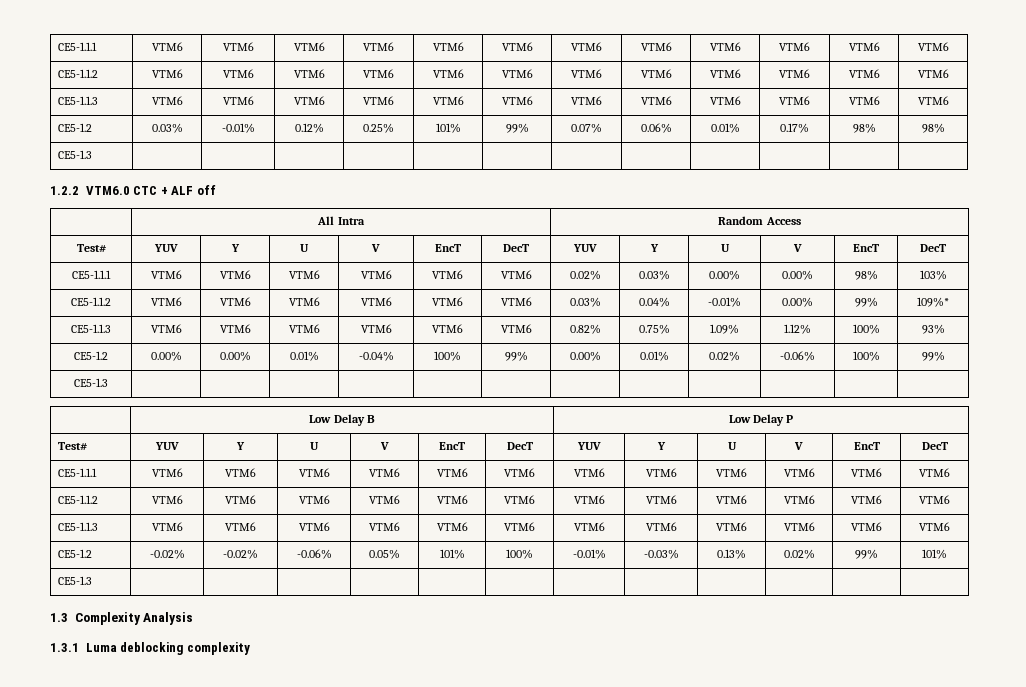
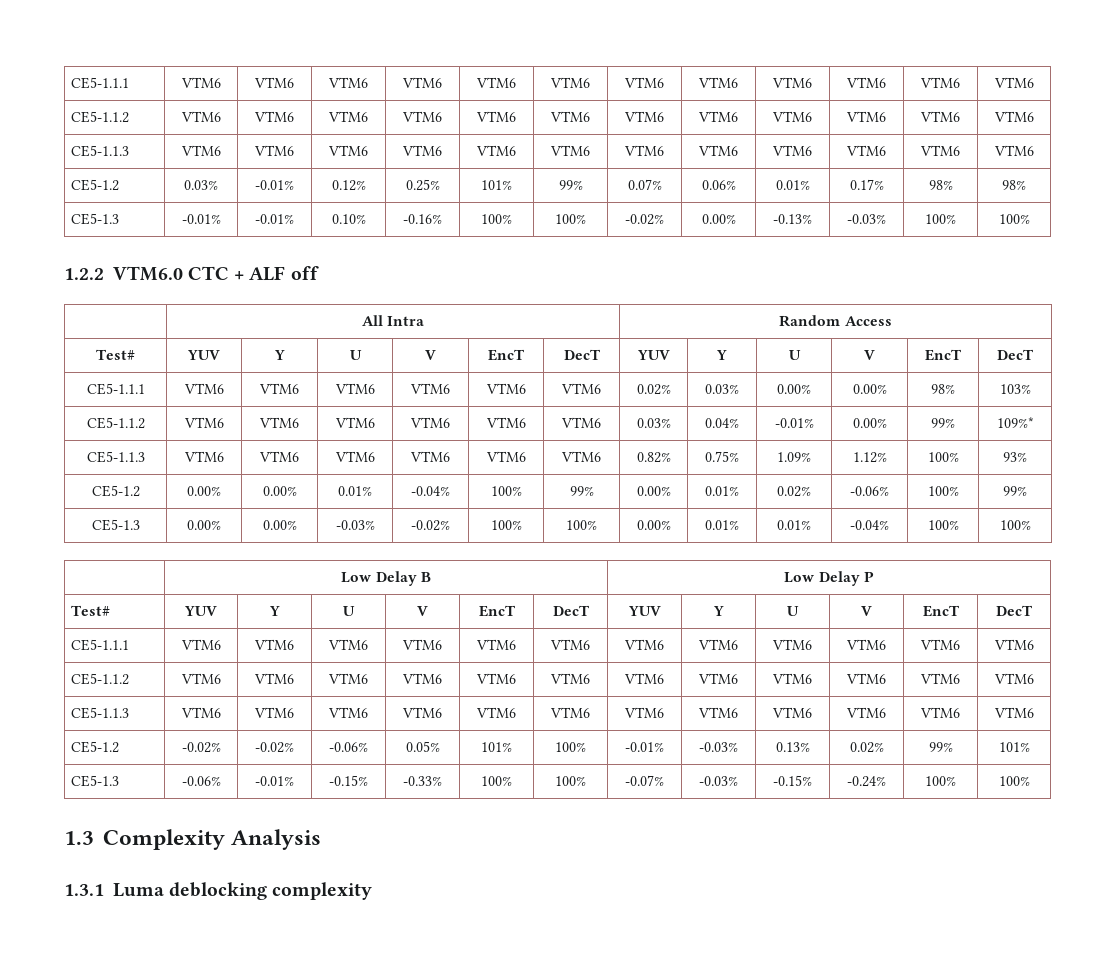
(92, 154) | | | | | | | | | | | -> [181,214,221,224] [255,214,294,224] [331,214,366,224] [403,214,442,224] [481,214,512,224] [555,214,586,224] [625,214,664,225] [701,214,736,224] [773,214,812,224] [847,214,886,224] [925,214,956,224] [998,214,1030,224] -0.01% | -0.01% | 0.10% | -0.16% | 100% | 100% | -0.02% | 0.00% | -0.13% | -0.03% | 100% | 100%
(108, 382) | | | | | | | | | | | -> [187,520,221,530] [262,520,297,530] [335,520,375,530] [411,520,450,531] [490,520,522,530] [566,520,597,530] [636,520,671,530] [705,520,739,530] [777,520,811,530] [850,520,889,530] [927,520,959,530] [999,520,1031,530] 0.00% | 0.00% | -0.03% | -0.02% | 100% | 100% | 0.00% | 0.01% | 0.01% | -0.04% | 100% | 100%
(92, 580) | | | | | | | | | | | -> [181,776,221,786] [255,776,294,786] [329,775,368,786] [403,776,442,786] [481,776,512,786] [555,776,586,786] [625,775,664,786] [699,776,738,786] [773,775,812,786] [847,776,886,787] [925,776,956,786] [998,776,1030,786] -0.06% | -0.01% | -0.15% | -0.33% | 100% | 100% | -0.07% | -0.03% | -0.15% | -0.24% | 100% | 100%

